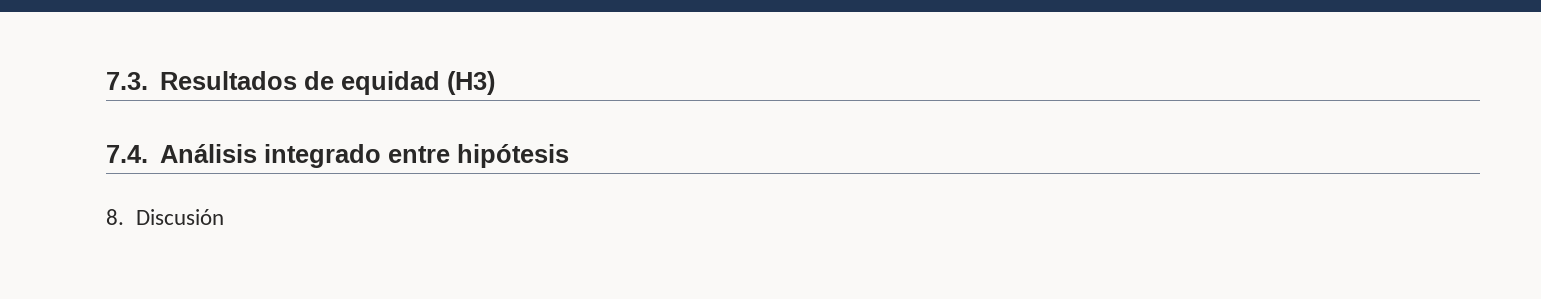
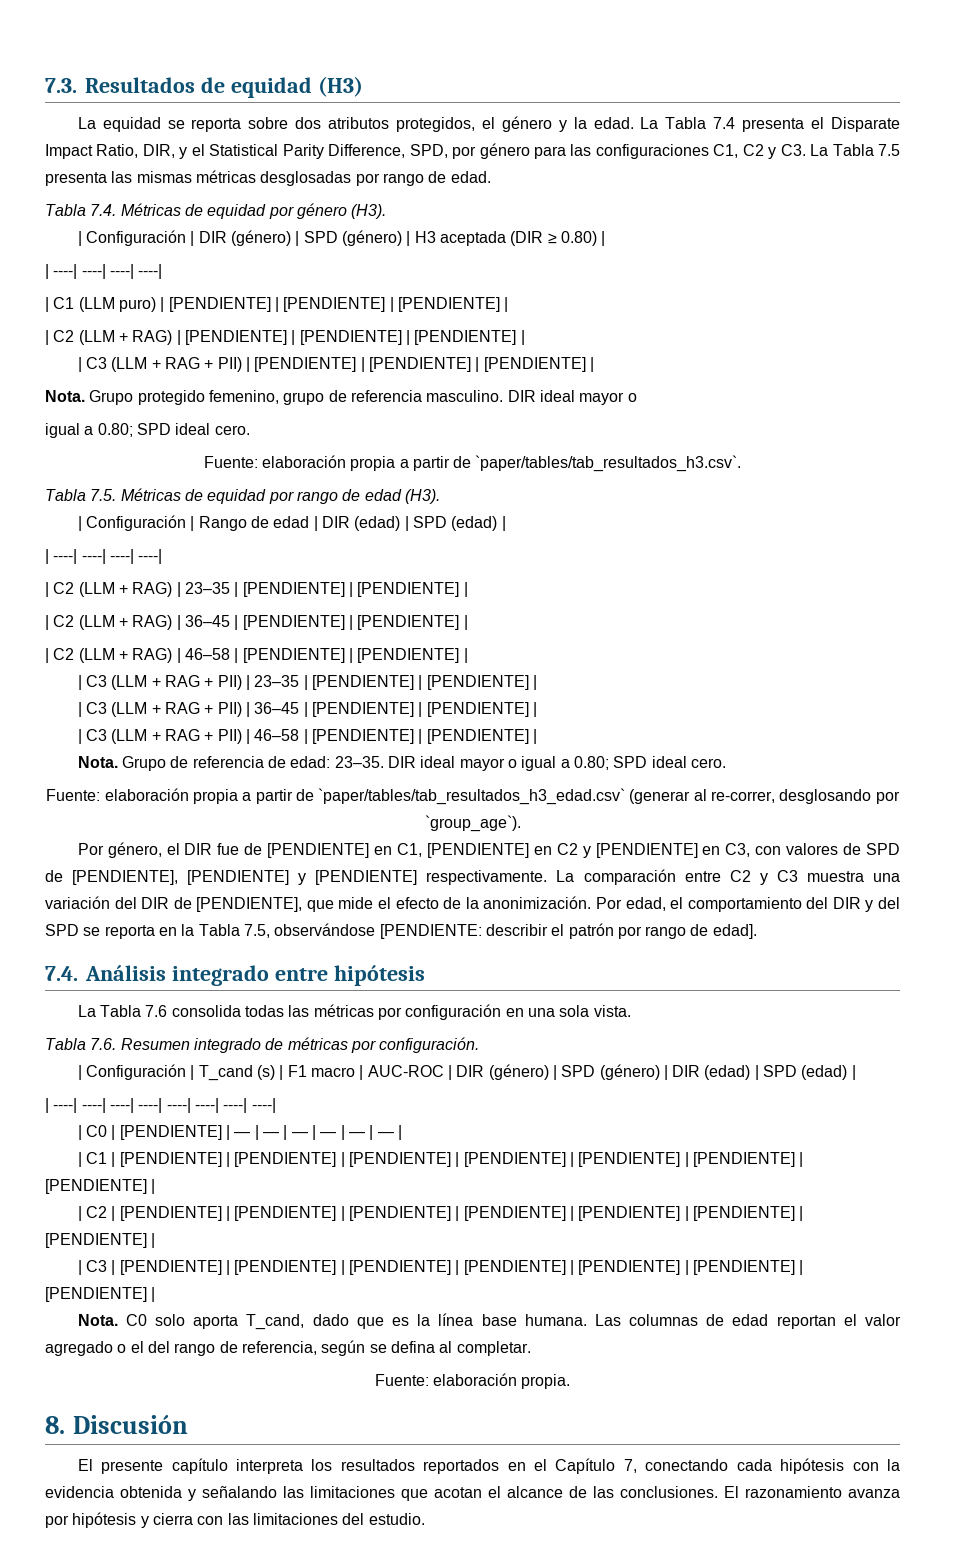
(495, 83) none -> [77,116,901,132] [45,143,901,159] [45,170,491,186] [45,203,387,219] [77,230,606,246] [45,264,163,279] [45,297,509,312] [45,330,525,345] [77,357,594,372] [45,390,637,405] [45,423,250,438] [203,455,742,472] [45,488,440,504] [77,515,506,531] [45,549,163,564] [45,582,468,597] [45,615,468,630] [45,648,468,663] [77,675,537,690] [77,702,537,717] [77,729,537,744] [77,756,726,771] [46,788,900,805] [424,815,521,832] [77,842,901,858] [45,869,901,885] [45,896,900,912] [45,923,757,939] // La equidad se reporta sobre dos atributos protegidos, el género y la edad. La Tabla 7.4 presenta el Disparate Impact Ratio, DIR, y el Statistical Parity Difference, SPD, por género para las configuraciones C1, C2 y C3. La Tabla 7.5 presenta las mismas métricas desglosadas por rango de edad. // Tabla 7.4. Métricas de equidad por género (H3). // | Configuración | DIR (género) | SPD (género) | H3 aceptada (DIR ≥ 0.80) | // | ----| ----| ----| ----| // | C1 (LLM puro) | [PENDIENTE] | [PENDIENTE] | [PENDIENTE] | // | C2 (LLM + RAG) | [PENDIENTE] | [PENDIENTE] | [PENDIENTE] | // | C3 (LLM + RAG + PII) | [PENDIENTE] | [PENDIENTE] | [PENDIENTE] | // Nota. Grupo protegido femenino, grupo de referencia masculino. DIR ideal mayor o // igual a 0.80; SPD ideal cero. // Fuente: elaboración propia a partir de `paper/tables/tab_resultados_h3.csv`. // Tabla 7.5. Métricas de equidad por rango de edad (H3). // | Configuración | Rango de edad | DIR (edad) | SPD (edad) | // | ----| ----| ----| ----| // | C2 (LLM + RAG) | 23–35 | [PENDIENTE] | [PENDIENTE] | // | C2 (LLM + RAG) | 36–45 | [PENDIENTE] | [PENDIENTE] | // | C2 (LLM + RAG) | 46–58 | [PENDIENTE] | [PENDIENTE] | // | C3 (LLM + RAG + PII) | 23–35 | [PENDIENTE] | [PENDIENTE] | // | C3 (LLM + RAG + PII) | 36–45 | [PENDIENTE] | [PENDIENTE] | // | C3 (LLM + RAG + PII) | 46–58 | [PENDIENTE] | [PENDIENTE] | // Nota. Grupo de referencia de edad: 23–35. DIR ideal mayor o igual a 0.80; SPD ideal cero. // Fuente: elaboración propia a partir de `paper/tables/tab_resultados_h3_edad.csv` (generar al re-correr, desglosando por `group_age`). // Por género, el DIR fue de [PENDIENTE] en C1, [PENDIENTE] en C2 y [PENDIENTE] en C3, con valores de SPD de [PENDIENTE], [PENDIENTE] y [PENDIENTE] respectivamente. La comparación entre C2 y C3 muestra una variación del DIR de [PENDIENTE], que mide el efecto de la anonimización. Por edad, el comportamiento del DIR y del SPD se reporta en la Tabla 7.5, observándose [PENDIENTE: describir el patrón por rango de edad].
[106,209,224,225] 8. Discusión -> [77,1004,631,1020] [45,1037,480,1053] [77,1064,856,1081] [45,1098,276,1113] [77,1125,402,1140] [77,1152,804,1167] [45,1179,156,1194] [77,1206,804,1221] [45,1233,156,1248] [77,1260,804,1275] [45,1287,156,1302] [77,1313,901,1330] [45,1340,531,1356] [374,1373,571,1389] [45,1415,188,1434] [77,1458,900,1474] [45,1486,900,1501] [45,1512,425,1528] La Tabla 7.6 consolida todas las métricas por configuración en una sola vista. // Tabla 7.6. Resumen integrado de métricas por configuración. // | Configuración | T_cand (s) | F1 macro | AUC-ROC | DIR (género) | SPD (género) | DIR (edad) | SPD (edad) | // | ----| ----| ----| ----| ----| ----| ----| ----| // | C0 | [PENDIENTE] | — | — | — | — | — | — | // | C1 | [PENDIENTE] | [PENDIENTE] | [PENDIENTE] | [PENDIENTE] | [PENDIENTE] | [PENDIENTE] | [PENDIENTE] | // | C2 | [PENDIENTE] | [PENDIENTE] | [PENDIENTE] | [PENDIENTE] | [PENDIENTE] | [PENDIENTE] | [PENDIENTE] | // | C3 | [PENDIENTE] | [PENDIENTE] | [PENDIENTE] | [PENDIENTE] | [PENDIENTE] | [PENDIENTE] | [PENDIENTE] | // Nota. C0 solo aporta T_cand, dado que es la línea base humana. Las columnas de edad reportan el valor agregado o el del rango de referencia, según se defina al completar. // Fuente: elaboración propia. // 8. Discusión // El presente capítulo interpreta los resultados reportados en el Capítulo 7, conectando cada hipótesis con la evidencia obtenida y señalando las limitaciones que acotan el alcance de las conclusiones. El razonamiento avanza por hipótesis y cierra con las limitaciones del estudio.

